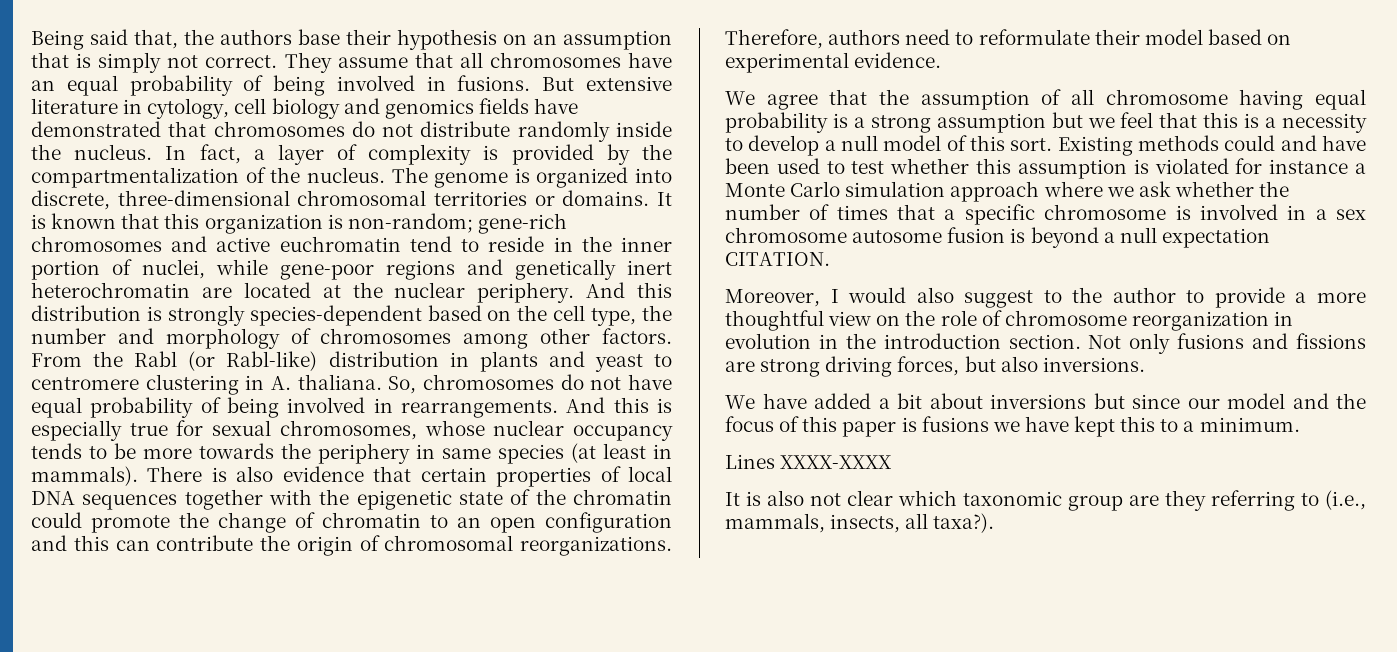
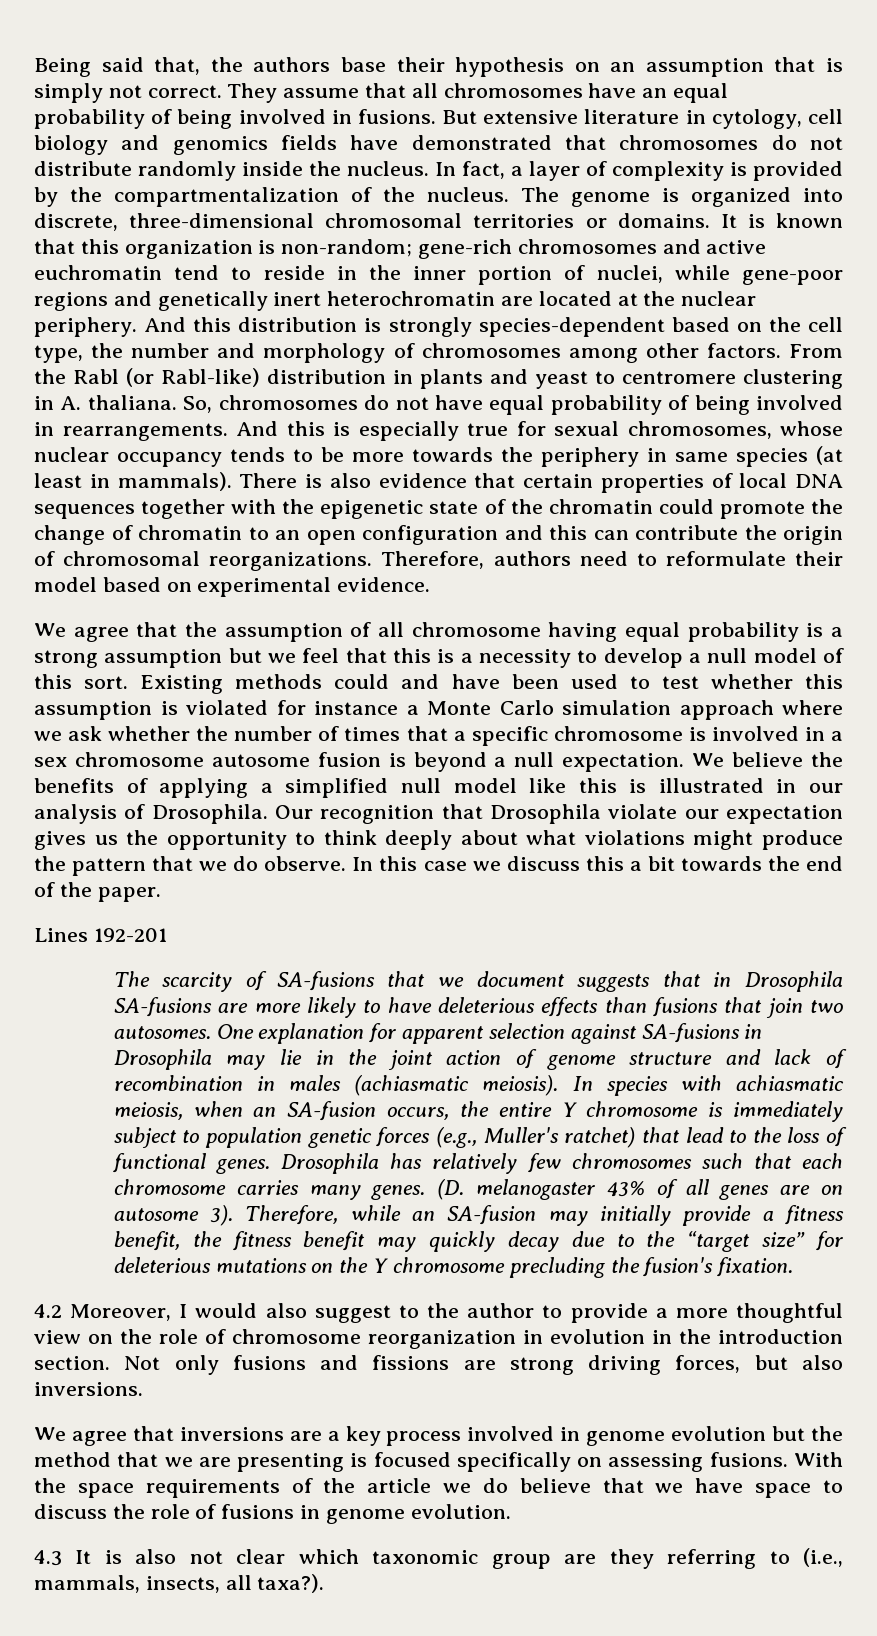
[1161,228,1270,248] [725,252,830,266] expectation CITATION. // -> [562,752,844,772] [34,778,844,798] [34,804,844,824] [34,830,843,850] [34,856,843,876] [34,882,161,902] [34,928,167,942] [113,971,843,992] [113,997,844,1018] [113,1023,763,1044] [113,1049,848,1070] [113,1075,844,1096] [113,1101,843,1122] [113,1127,847,1148] [112,1153,844,1174] [113,1179,843,1200] [113,1205,844,1226] [113,1231,844,1252] [113,1257,794,1278] [34,1304,62,1318] expectation. We believe the benefits of applying a simplified null model like this is illustrated in our analysis of Drosophila. Our recognition that Drosophila violate our expectation gives us the opportunity to think deeply about what violations might produce the pattern that we do observe. In this case we discuss this a bit towards the end of the paper. // Lines 192-201 // The scarcity of SA-fusions that we document suggests that in Drosophila SA-fusions are more likely to have deleterious effects than fusions that join two autosomes. One explanation for apparent selection against SA-fusions in Drosophila may lie in the joint action of genome structure and lack of recombination in males (achiasmatic meiosis). In species with achiasmatic meiosis, when an SA-fusion occurs, the entire Y chromosome is immediately subject to population genetic forces (e.g., Muller's ratchet) that lead to the loss of functional genes. Drosophila has relatively few chromosomes such that each chromosome carries many genes. (D. melanogaster 43% of all genes are on autosome 3). Therefore, while an SA-fusion may initially provide a fitness benefit, the fitness benefit may quickly decay due to the “target size” for deleterious mutations on the Y chromosome precluding the fusion's fixation. // 4.2
[762,393,1366,409] [725,416,1300,437] [725,454,892,469] have added a bit about inversions but since our model and the focus of this paper is fusions we have kept this to a minimum. // Lines XXXX-XXXX // -> [71,1426,843,1446] [34,1452,843,1472] [34,1478,843,1498] [34,1504,511,1524] [34,1550,62,1566] agree that inversions are a key process involved in genome evolution but the method that we are presenting is focused specifically on assessing fusions. With the space requirements of the article we do believe that we have space to discuss the role of fusions in genome evolution. // 4.3

